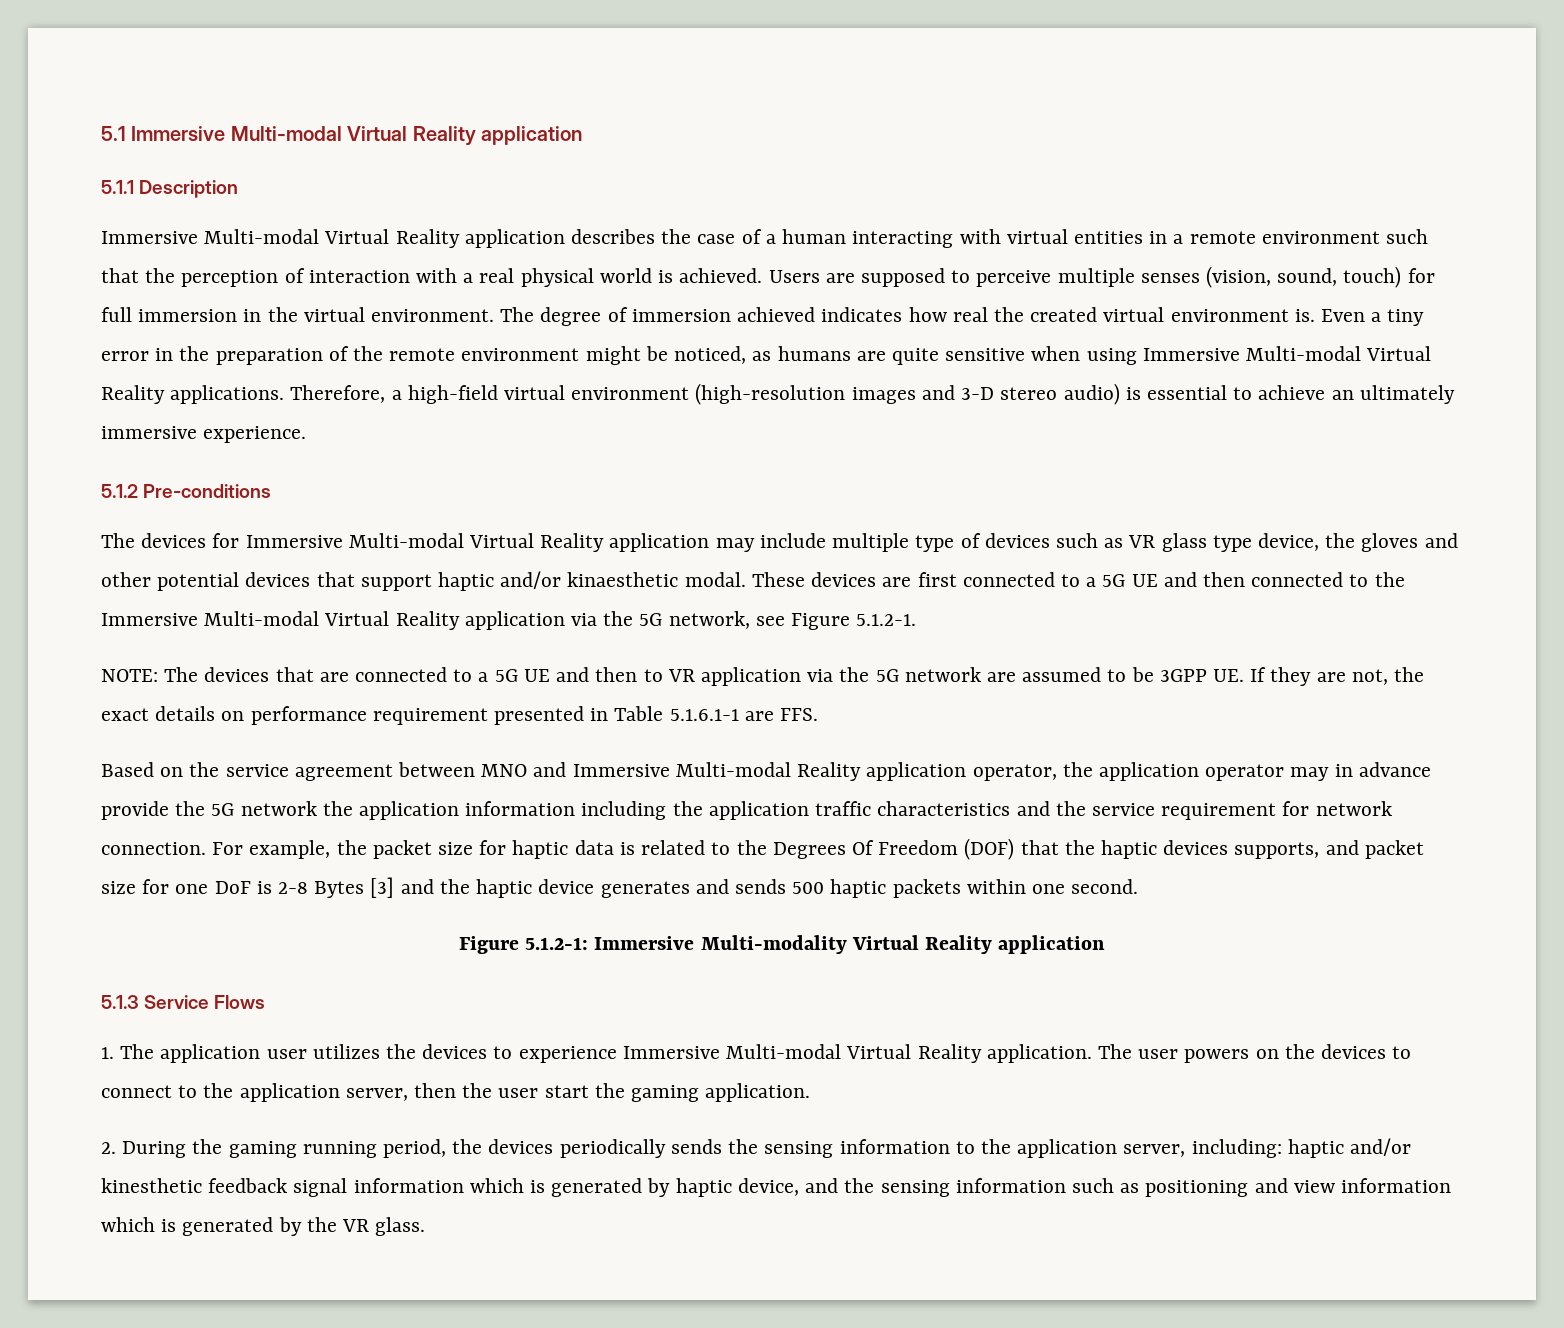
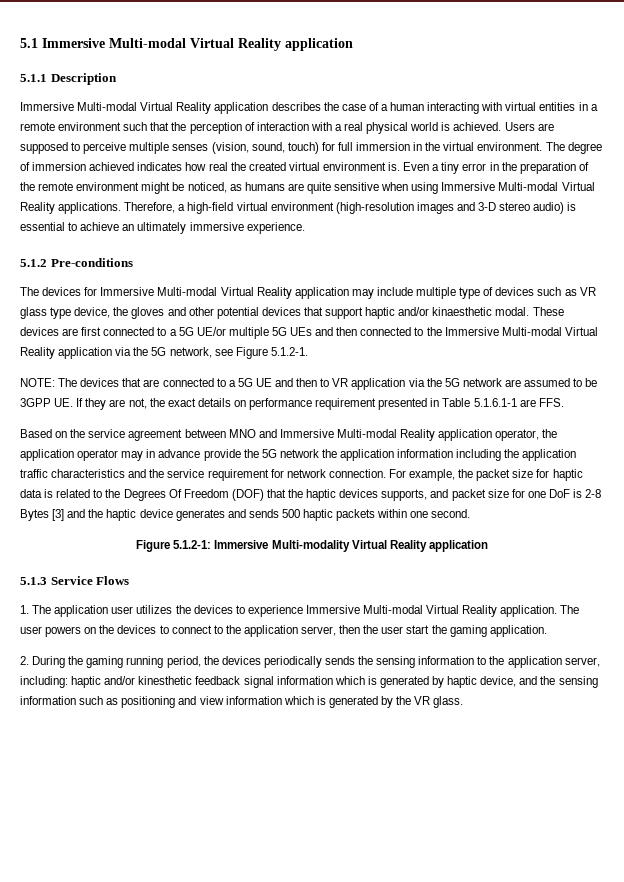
[1131,574,1158,587] UE -> [196,327,313,339] UE/or multiple 5G UEs

